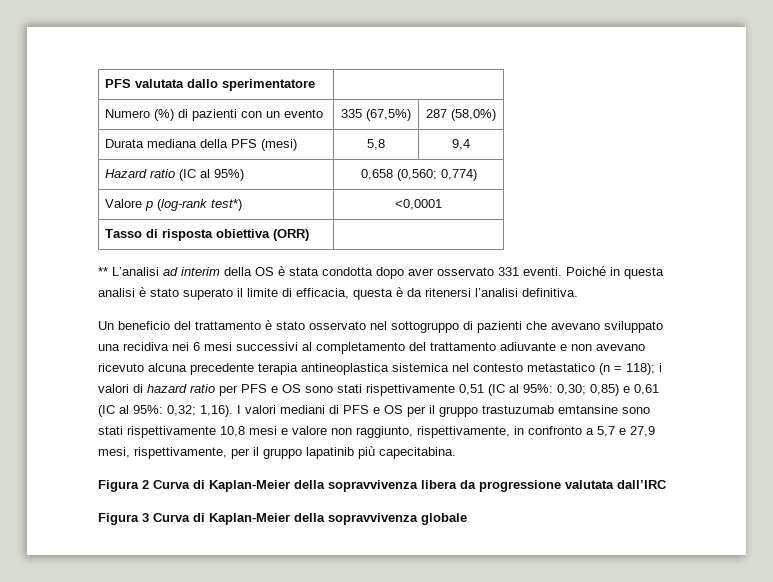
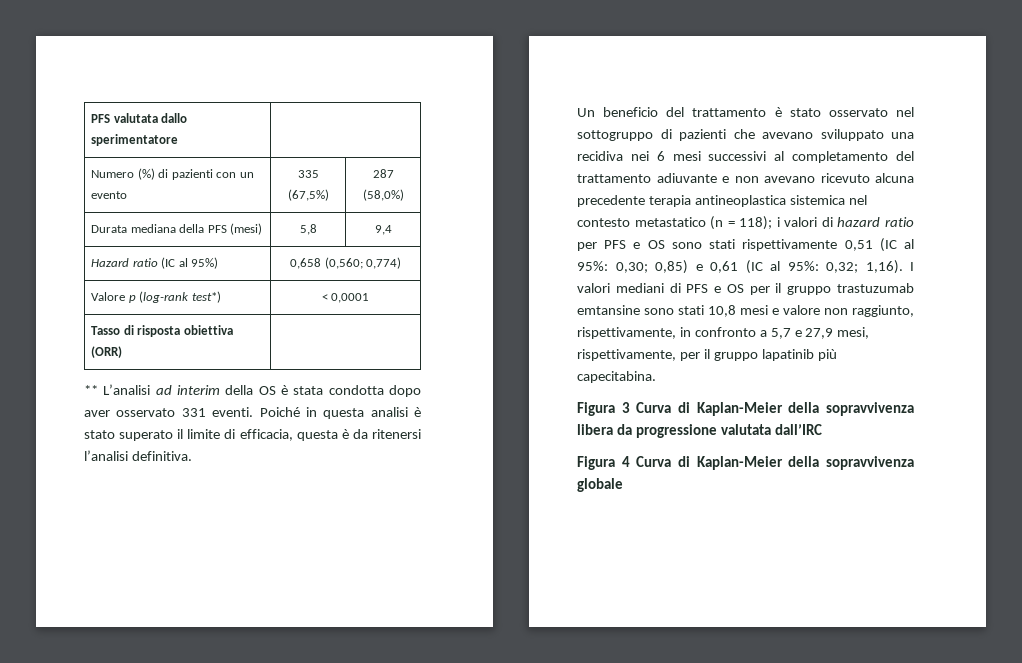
[395,199,442,210] <0,0001 -> [321,293,370,303] < 0,0001
[127,426,216,438] rispettivamente -> (704, 310) none
[142,480,149,489] 2 -> [621,402,630,413] 3
[142,513,149,522] 3 -> [621,456,630,467] 4

